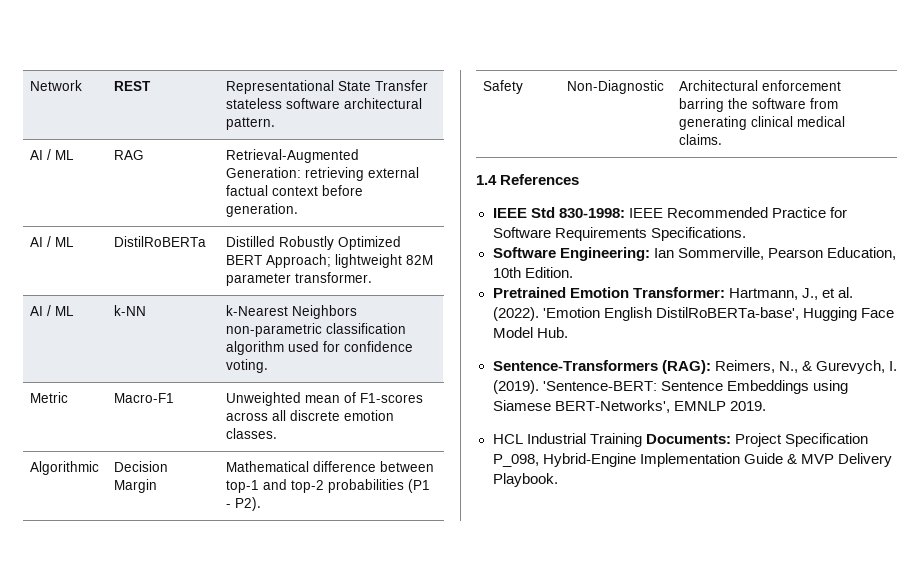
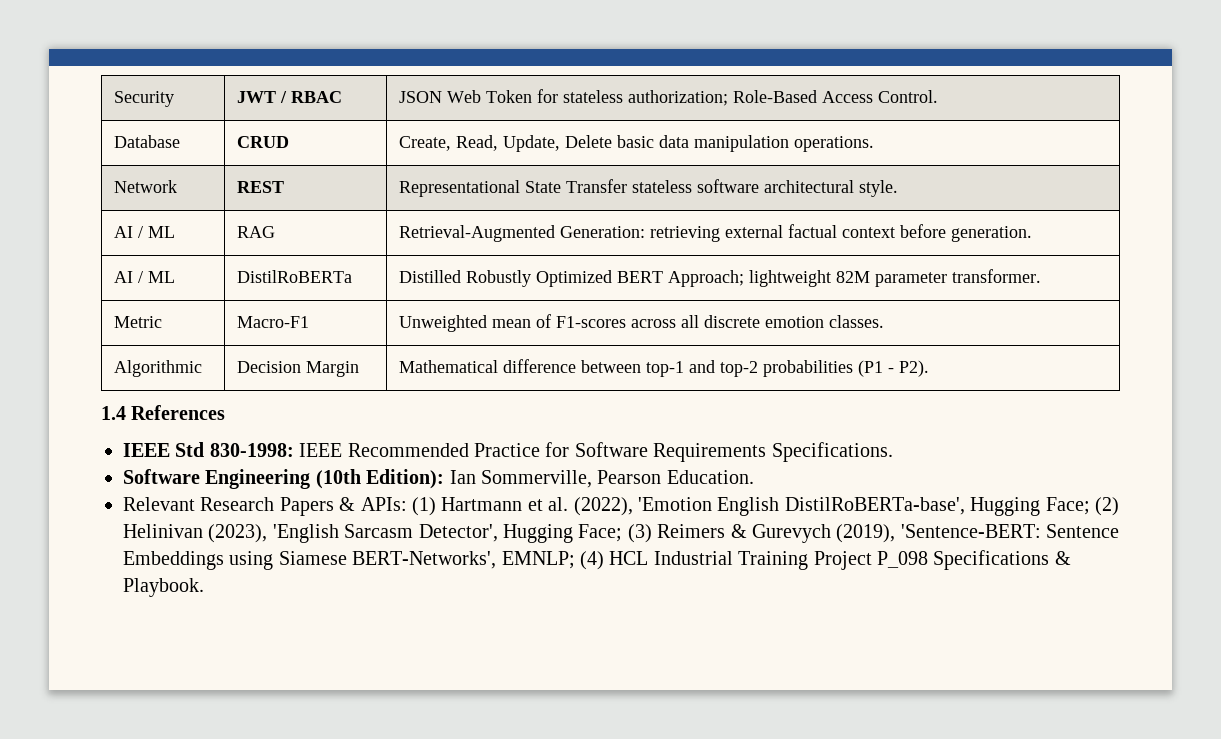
(30, 85) none -> [113,91,174,107] [236,91,342,103] [398,89,938,106] [113,135,180,148] [236,136,289,148] [398,135,874,152] Security | JWT / RBAC | JSON Web Token for stateless authorization; Role-Based Access Control. // Database | CRUD | Create, Read, Update, Delete basic data manipulation operations. //
[226,117,276,130] pattern. -> [858,180,898,197] style.
[30,305,75,316] [114,305,147,316] [226,305,358,319] [226,323,407,337] [226,341,414,355] [226,359,269,373] // AI / ML | k-NN | k-Nearest Neighbors non-parametric classification algorithm used for confidence voting. -> (1041, 276) none
[483,80,524,94] [567,80,665,94] [679,80,842,91] [679,98,839,112] [679,116,846,130] [679,134,723,145] // Safety | Non-Diagnostic | Architectural enforcement barring the software from generating clinical medical claims. -> (929, 368) none
[559,247,896,261] [492,267,573,278] [492,287,818,300] Engineering: Ian Sommerville, Pearson Education, 10th Edition. // Pretrained Emotion Transformer: Hartmann, J., -> [205,469,754,489] [123,497,523,516] Engineering (10th Edition): Ian Sommerville, Pearson Education. // Relevant Research Papers & APIs: (1) Hartmann
[492,307,539,321] (2022). -> [573,497,633,516] (2022),
[860,308,894,318] [492,327,568,338] [492,360,897,374] [492,380,539,394] Face Model Hub. // Sentence-Transformers (RAG): Reimers, N., & Gurevych, I. (2019). -> [1045,497,1119,516] [123,524,896,543] Face; (2) Helinivan (2023), 'English Sarcasm Detector', Hugging Face; (3) Reimers & Gurevych (2019),
[673,401,766,411] EMNLP 2019. // -> [501,551,604,570] EMNLP; (4)
[645,433,868,447] [492,453,892,467] Documents: Project Specification P_098, Hybrid-Engine Implementation Guide & MVP Delivery -> [813,550,1071,570] Project P_098 Specifications &

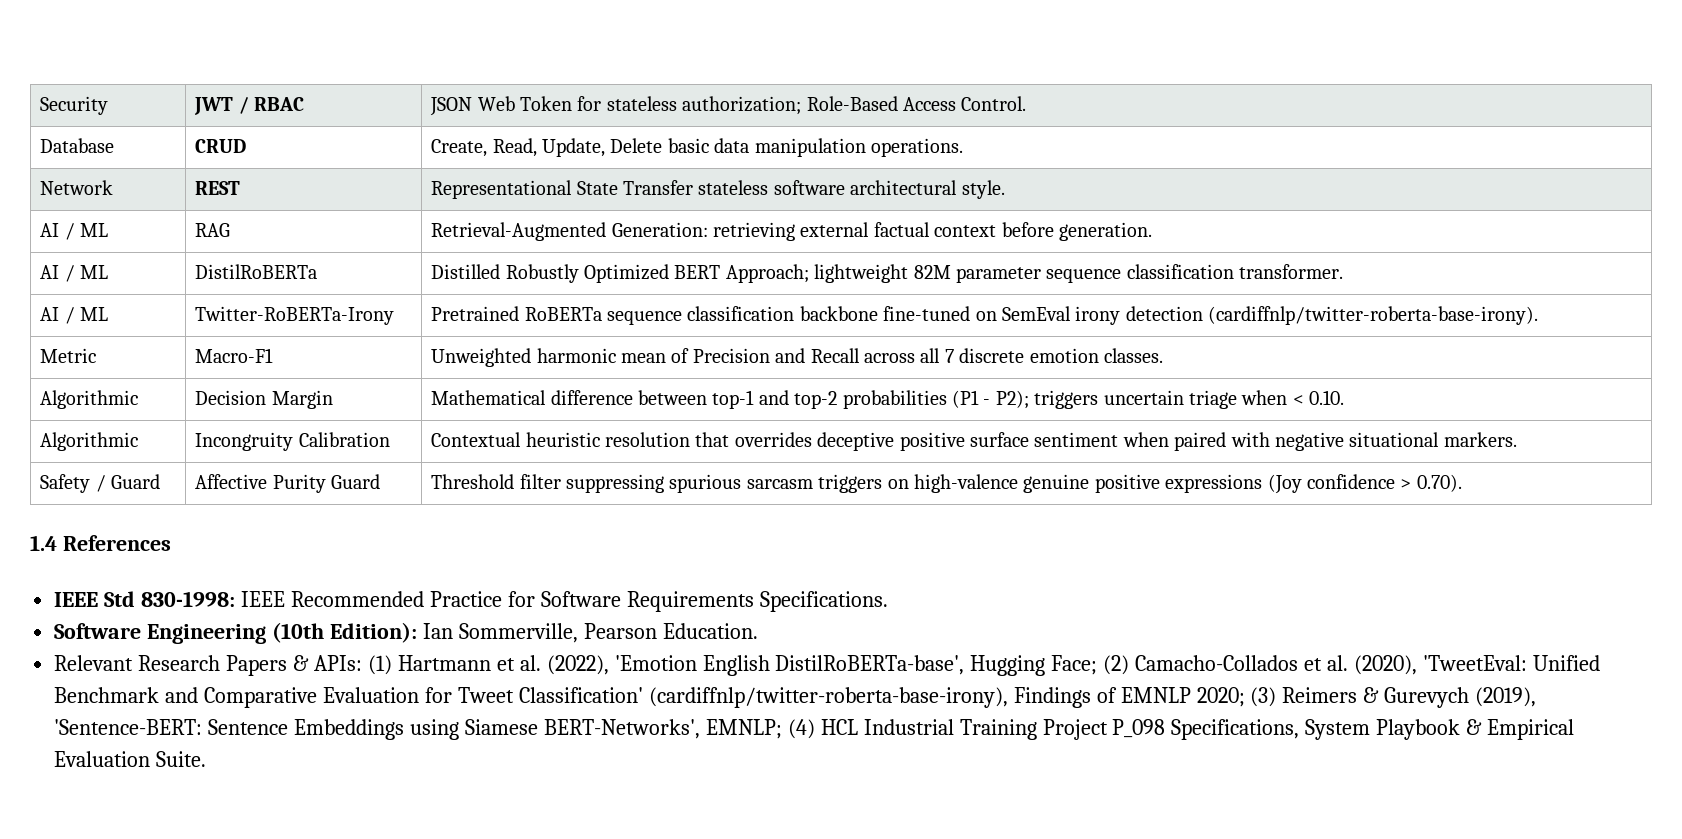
(947, 279) none -> [1046,264,1234,283] sequence classification
(1041, 276) none -> [40,307,108,324] [195,306,395,325] [431,306,1539,325] // AI / ML | Twitter-RoBERTa-Irony | Pretrained RoBERTa sequence classification backbone fine-tuned on SemEval irony detection (cardiffnlp/twitter-roberta-base-irony).
(487, 323) none -> [536,348,616,363] harmonic
[555,316,626,328] F1-scores -> [692,348,860,363] Precision and Recall
(699, 321) none -> [944,349,954,363] 7
[898,360,929,377] P2). -> [995,390,1345,409] [40,432,139,451] [195,432,390,451] [431,432,1517,451] [40,474,160,493] [195,474,380,493] [431,474,1462,494] P2); triggers uncertain triage when < 0.10. // Algorithmic | Incongruity Calibration | Contextual heuristic resolution that overrides deceptive positive surface sentiment when paired with negative situational markers. // Safety / Guard | Affective Purity Guard | Threshold filter suppressing spurious sarcasm triggers on high-valence genuine positive expressions (Joy confidence > 0.70).
[123,524,623,543] Helinivan (2023), 'English Sarcasm Detector', Hugging Face; -> [1135,655,1600,675] [54,687,1245,708] Camacho-Collados et al. (2020), 'TweetEval: Unified Benchmark and Comparative Evaluation for Tweet Classification' (cardiffnlp/twitter-roberta-base-irony), Findings of EMNLP 2020;
[933,550,1071,570] [123,578,204,597] Specifications & Playbook. -> [1171,719,1575,740] [54,751,207,767] Specifications, System Playbook & Empirical Evaluation Suite.

